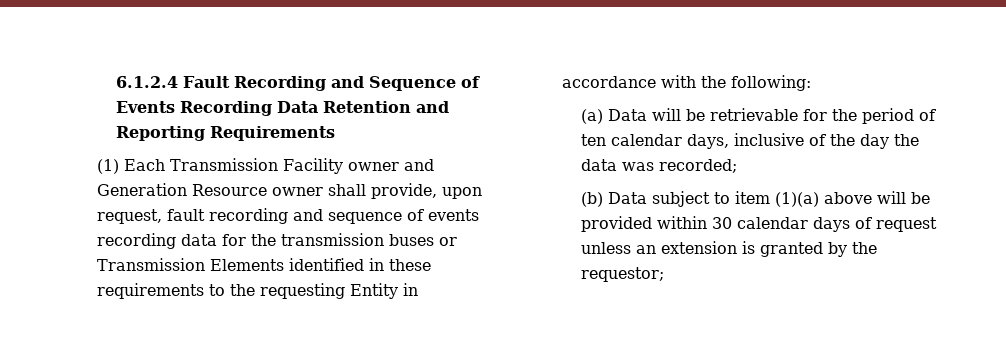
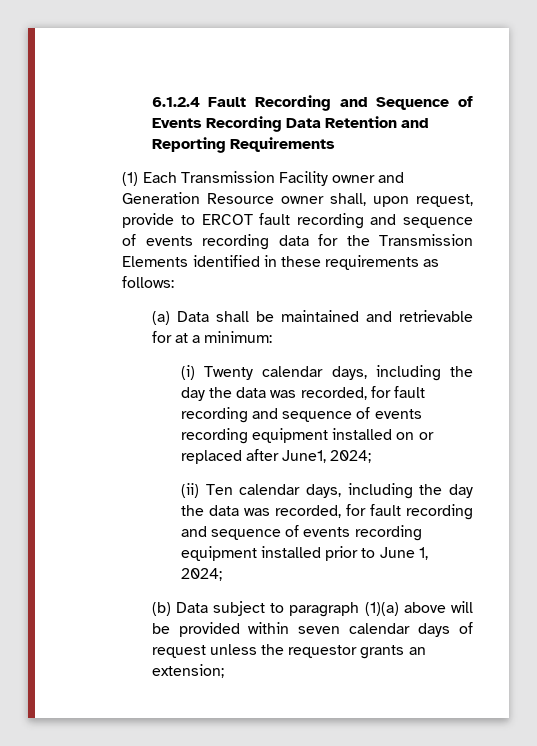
[328,183,483,199] [97,209,163,224] shall provide, upon request, -> [330,193,474,207] [122,213,253,228] shall, upon request, provide to ERCOT
[281,233,458,246] transmission buses or -> (370, 240) none
[209,283,419,299] [562,75,812,91] [580,108,936,124] [580,133,919,149] [580,159,737,173] to the requesting Entity in accordance with the following: // (a) Data will be retrievable for the period of ten calendar days, inclusive of the day the data was recorded; -> [423,259,440,267] [122,276,175,288] [151,310,473,325] [151,331,273,343] [180,365,473,381] [180,386,426,401] [180,407,422,423] [180,428,434,444] [180,449,372,464] [180,483,473,499] [180,504,473,520] [180,525,422,541] [180,546,428,561] [180,568,222,581] as follows: // (a) Data shall be maintained and retrievable for at a minimum: // (i) Twenty calendar days, including the day the data was recorded, for fault recording and sequence of events recording equipment installed on or replaced after June1, 2024; // (ii) Ten calendar days, including the day the data was recorded, for fault recording and sequence of events recording equipment installed prior to June 1, 2024;
[734,191,770,204] item -> [289,602,360,617] paragraph
[711,217,732,229] 30 -> [298,626,341,634] seven
[635,241,877,257] [580,267,664,282] an extension is granted by the requestor; -> [261,644,426,659] [151,664,224,678] the requestor grants an extension;

